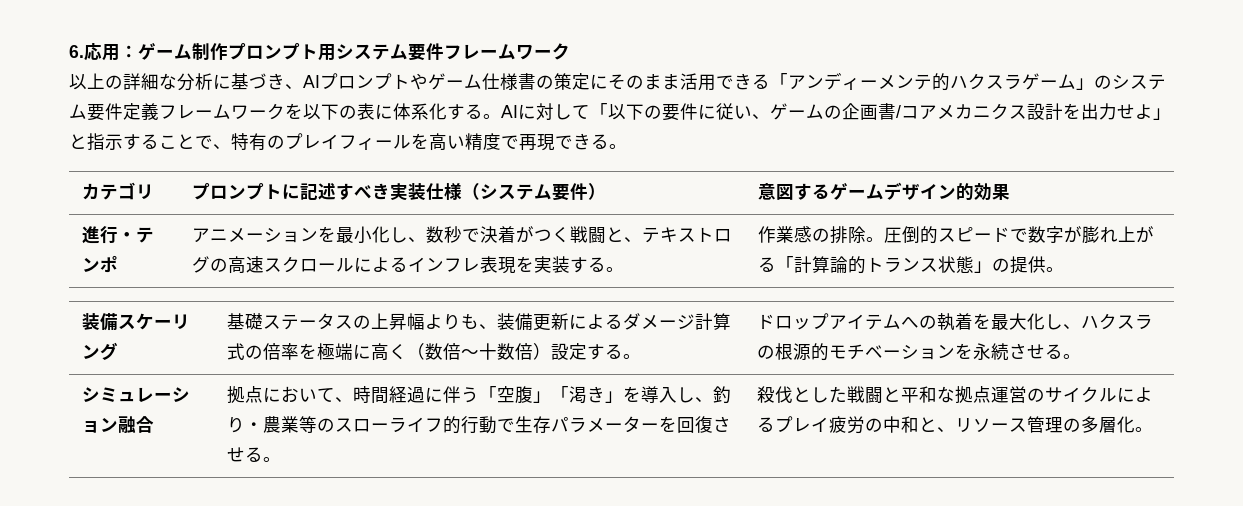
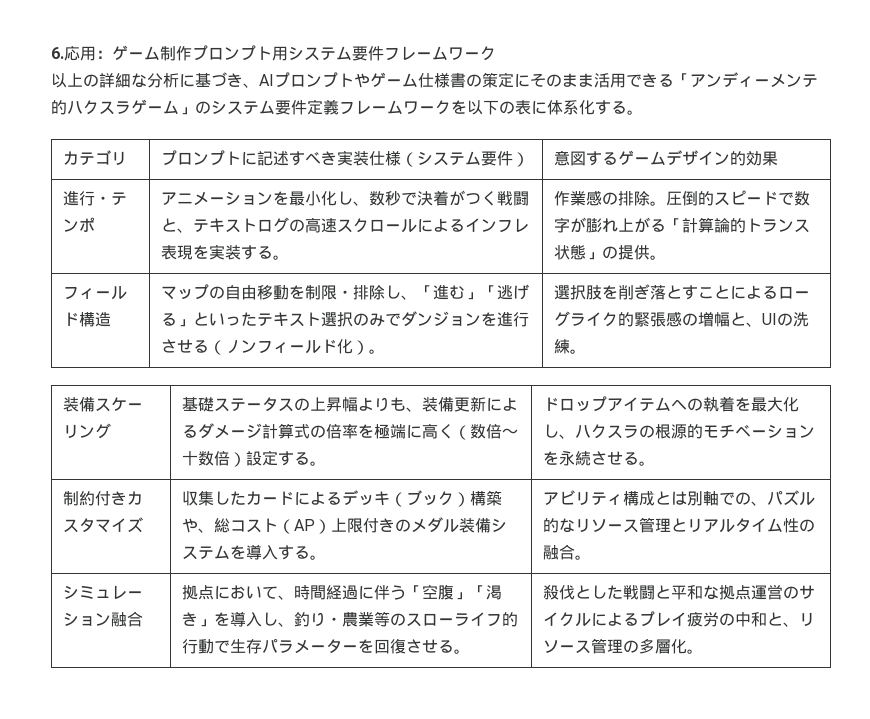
[501,103,1171,121] [69,133,627,151] AIに対して「以下の要件に従い、ゲームの企画書/コアメカニクス設計を出力せよ」と指示することで、特有のプレイフィールを高い精度で再現できる。 -> (643, 112) none
(1065, 269) none -> [63,286,128,300] [63,312,112,327] [161,284,530,300] [161,311,530,327] [161,339,386,355] [554,284,811,300] [554,311,810,327] [554,339,587,354] // フィールド構造 | マップの自由移動を制限・排除し、「進む」「逃げる」といったテキスト選択のみでダンジョンを進行させる（ノンフィールド化）。 | 選択肢を削ぎ落とすことによるローグライク的緊張感の増幅と、UIの洗練。
(1082, 356) none -> [63,491,144,506] [63,517,144,533] [182,490,503,507] [182,517,508,534] [182,544,327,560] [543,490,816,506] [543,517,816,533] [543,544,592,560] // 制約付きカスタマイズ | 収集したカードによるデッキ（ブック）構築や、総コスト（AP）上限付きのメダル装備システムを導入する。 | アビリティ構成とは別軸での、パズル的なリソース管理とリアルタイム性の融合。

